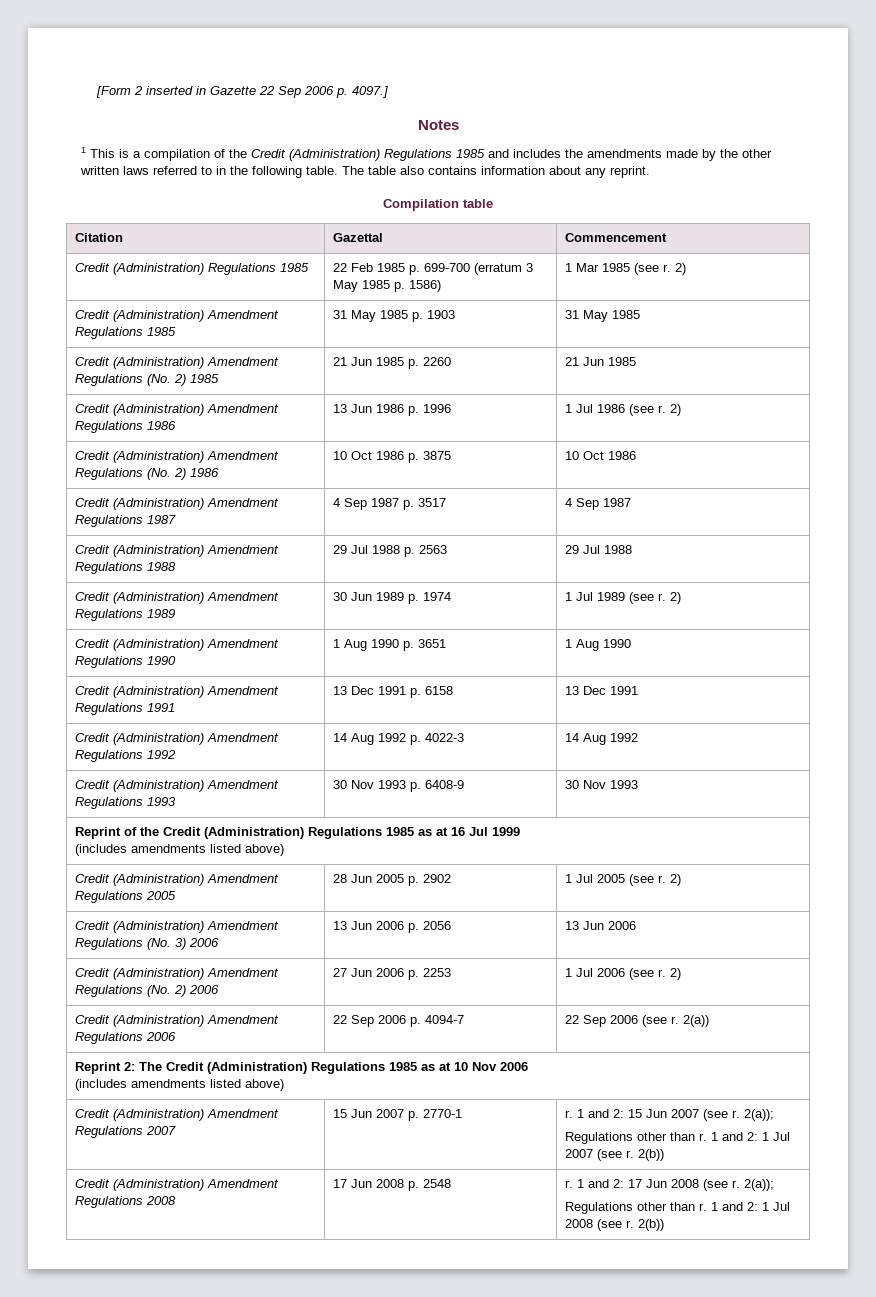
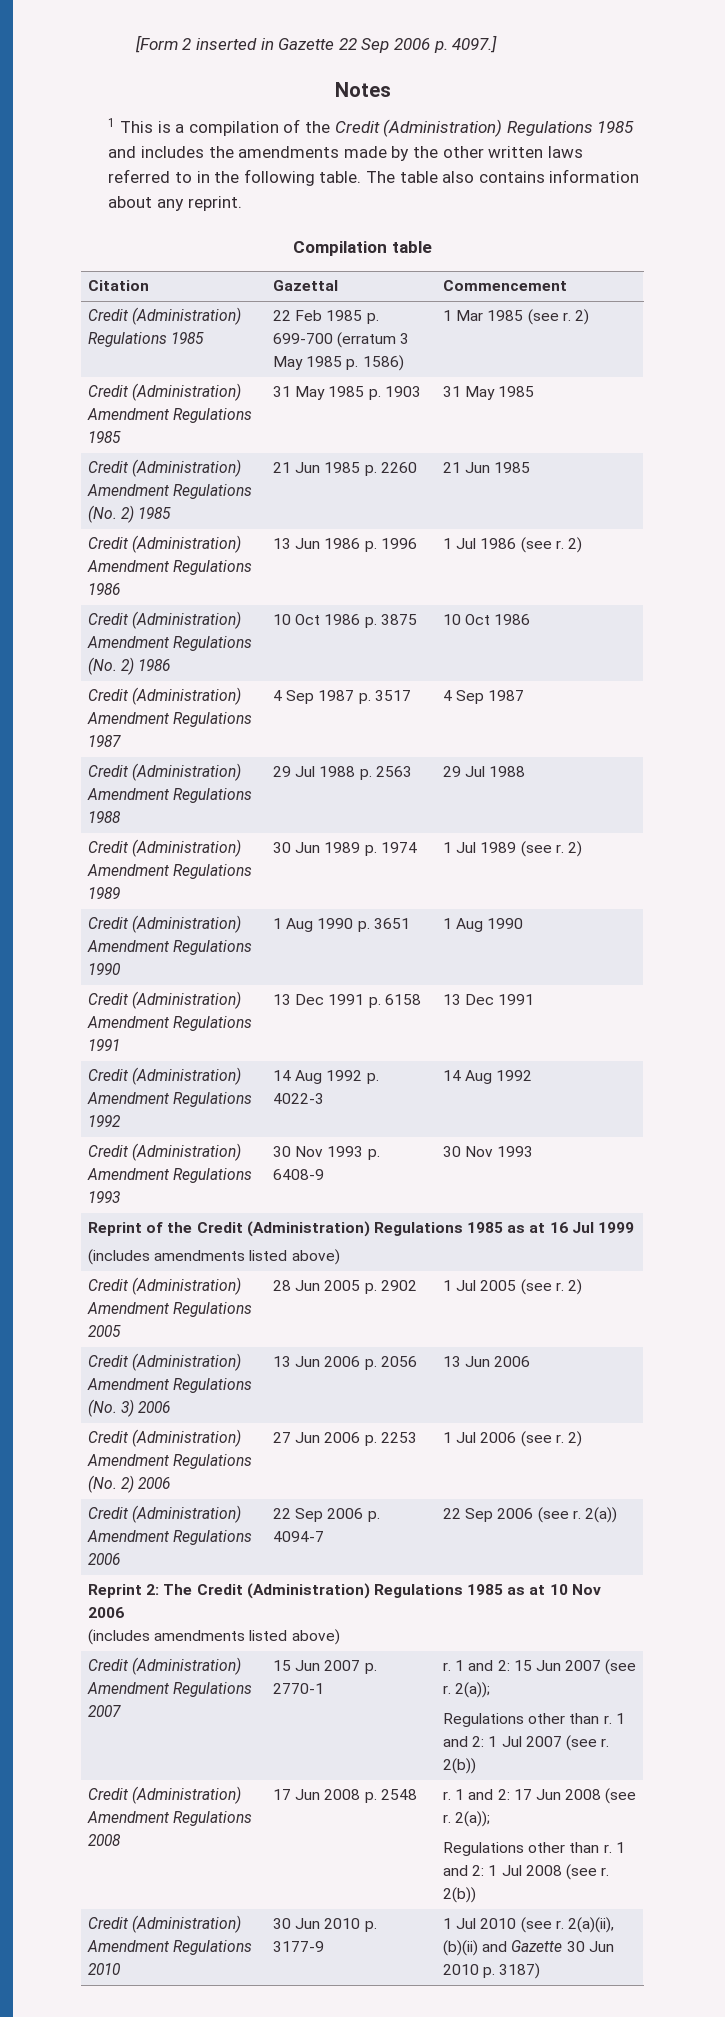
(665, 1225) none -> [87,1915,242,1933] [86,1940,253,1955] [87,1963,121,1975] [272,1918,377,1932] [272,1941,324,1952] [442,1917,614,1933] [442,1940,614,1956] [442,1963,541,1979] // Credit (Administration) Amendment Regulations 2010 | 30 Jun 2010 p. 3177-9 | 1 Jul 2010 (see r. 2(a)(ii), (b)(ii) and Gazette 30 Jun 2010 p. 3187)

